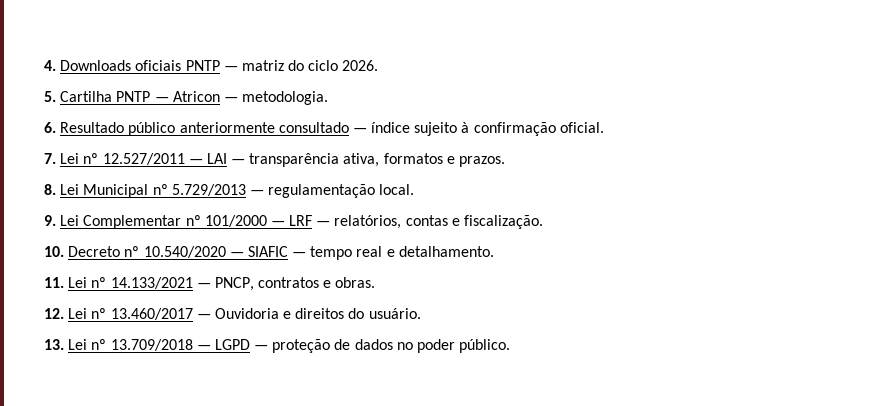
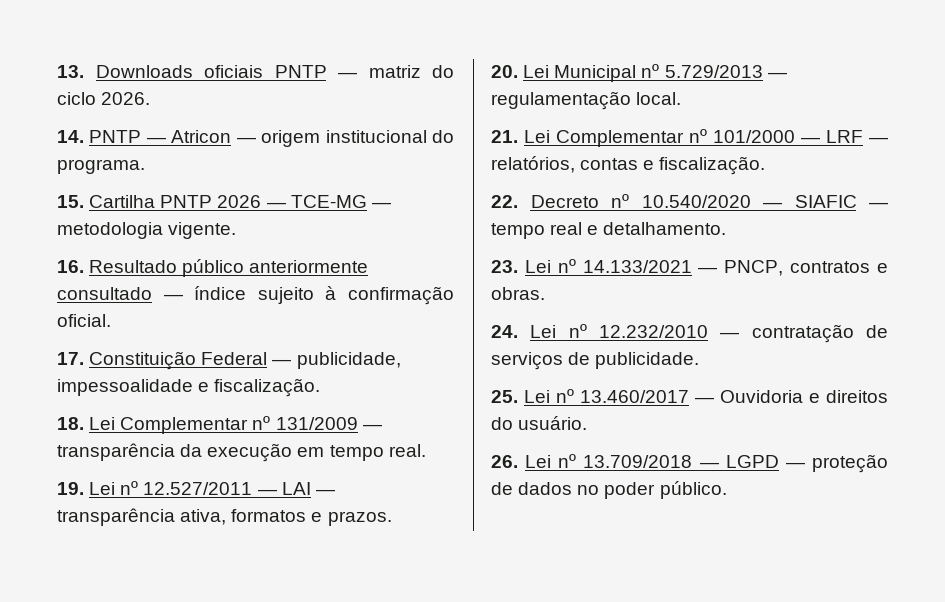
[44,60,56,71] 4. -> [57,65,84,78] 13.
[44,91,113,102] 5. Cartilha -> [57,130,84,143] 14.
[242,91,329,105] [44,122,56,133] metodologia. // 6. -> [261,130,455,147] [57,159,145,174] [57,195,391,208] [57,222,237,239] [57,260,84,273] origem institucional do programa. // 15. Cartilha PNTP 2026 — TCE-MG — metodologia vigente. // 16.
[44,153,56,164] 7. -> [57,351,401,370] [57,378,321,397] [57,416,382,434] [57,443,426,462] [57,482,84,495] 17. Constituição Federal — publicidade, impessoalidade e fiscalização. // 18. Lei Complementar nº 131/2009 — transparência da execução em tempo real. // 19.
[44,184,56,195] 8. -> [491,65,518,78] 20.
[44,215,56,226] 9. -> [491,130,518,143] 21.
[44,246,64,257] 10. -> [491,195,518,208] 22.
[44,277,64,288] 11. -> [491,260,518,273] 23.
[44,308,64,319] 12. -> [491,324,888,343] [491,352,700,370] [491,390,518,403] 24. Lei nº 12.232/2010 — contratação de serviços de publicidade. // 25.
[44,339,64,350] 13. -> [491,455,518,468] 26.

